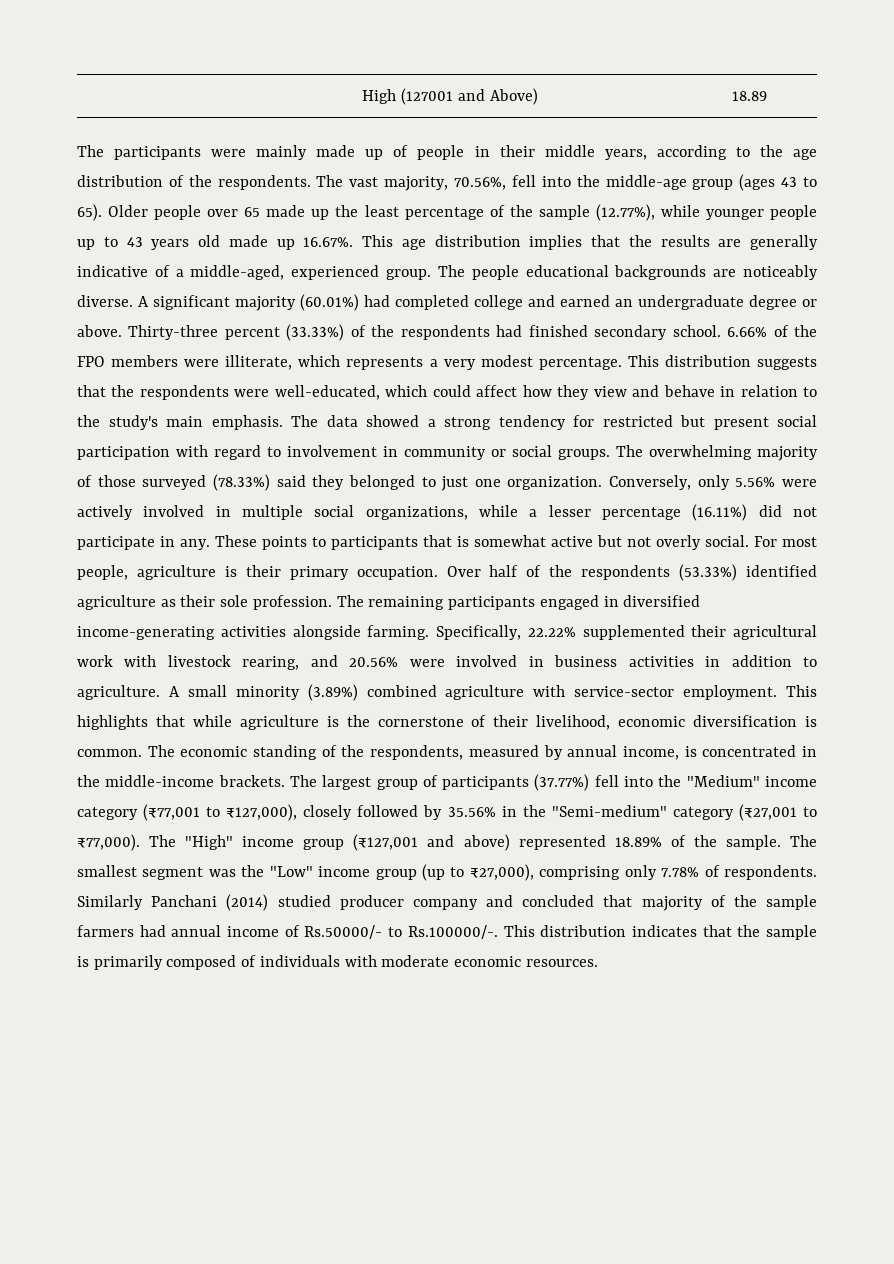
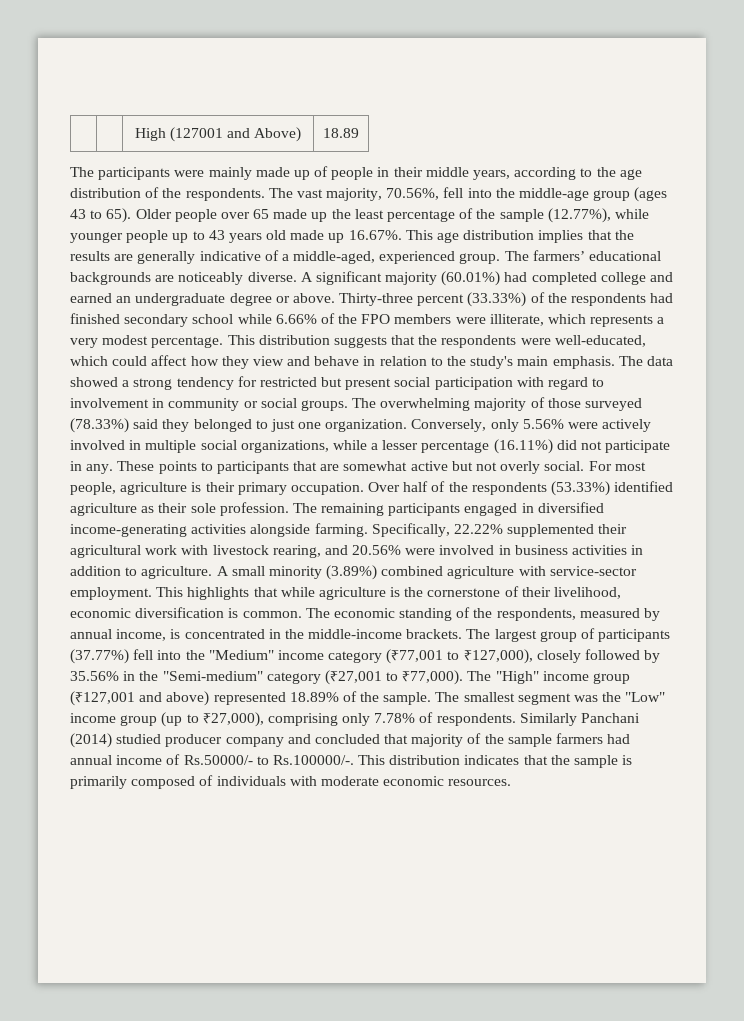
[471,265,519,280] people -> [532,250,585,261] farmers’
[672,325,721,337] school. -> [192,314,272,324] school while
[457,536,469,547] is -> [320,464,340,471] are

